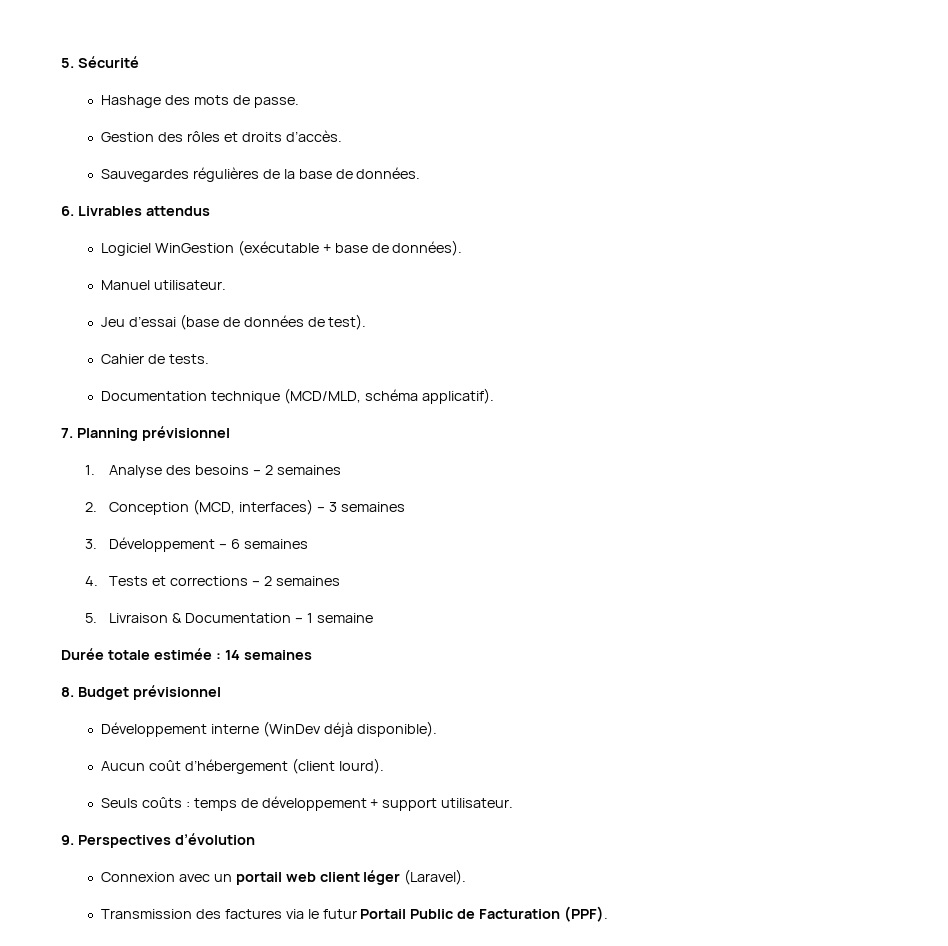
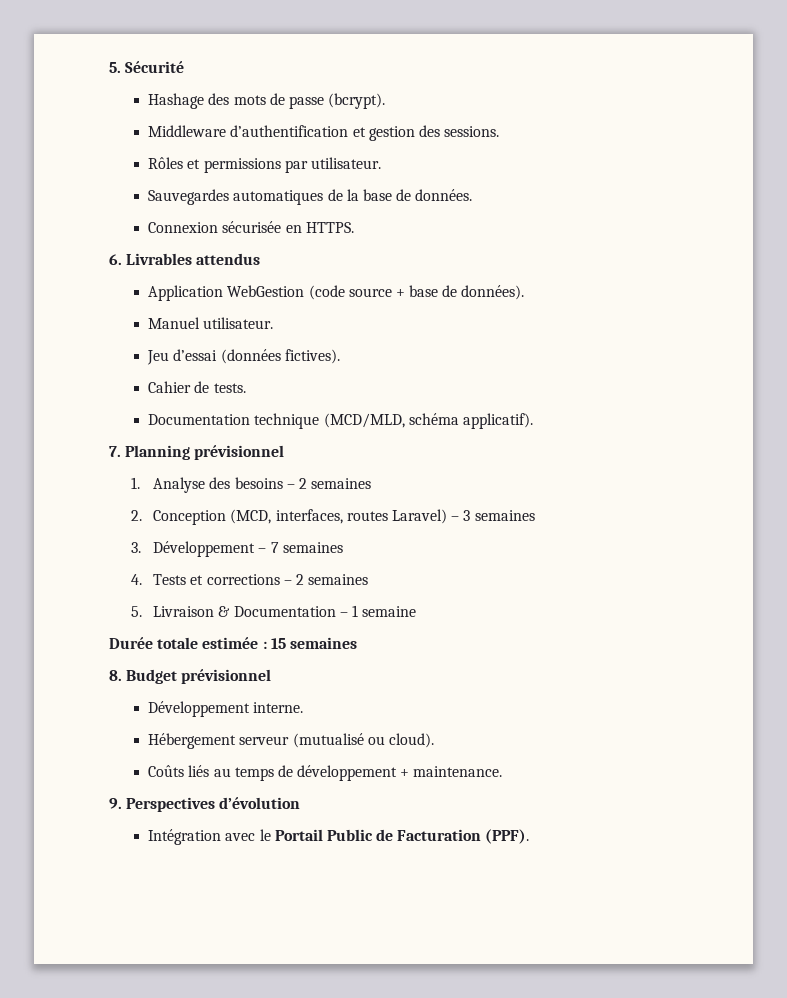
[253,97,299,108] [100,130,342,142] passe. // Gestion des rôles et droits d’accès. -> [288,93,386,109] [148,125,500,141] [148,157,381,173] passe (bcrypt). // Middleware d’authentification et gestion des sessions. // Rôles et permissions par utilisateur.
[192,167,259,182] régulières -> [233,190,324,205] automatiques
(421, 173) none -> [148,221,354,233] // Connexion sécurisée en HTTPS.
[100,240,319,256] Logiciel WinGestion (exécutable -> [148,285,392,301] Application WebGestion (code source
[179,314,367,330] (base de données de test). -> [220,349,340,364] (données fictives).
[238,499,313,515] interfaces) -> [275,509,447,524] interfaces, routes Laravel)
[230,539,240,549] 6 -> [270,542,279,553] 7
[224,650,240,660] 14 -> [270,638,286,649] 15
[210,721,437,737] [100,758,384,774] [100,797,190,808] interne (WinDev déjà disponible). // Aucun coût d’hébergement (client lourd). // Seuls coûts : -> [253,702,304,713] [148,733,434,749] [148,765,231,777] interne. // Hébergement serveur (mutualisé ou cloud). // Coûts liés au
[382,798,514,811] support utilisateur. -> [413,766,503,777] maintenance.
[100,869,467,885] [100,909,357,919] Connexion avec un portail web client léger (Laravel). // Transmission des factures via le futur -> [148,829,271,845] Intégration avec le

